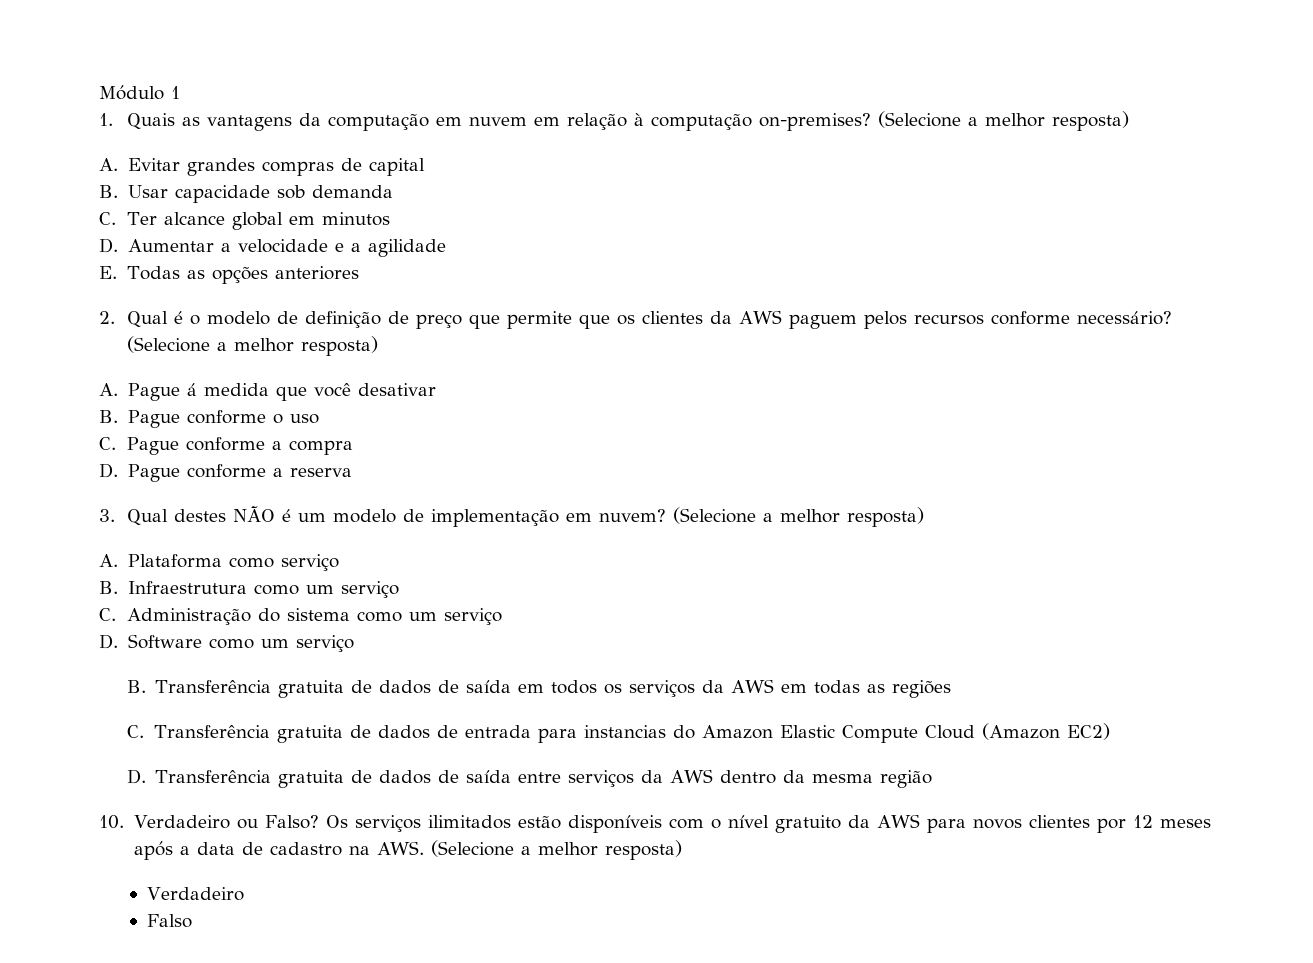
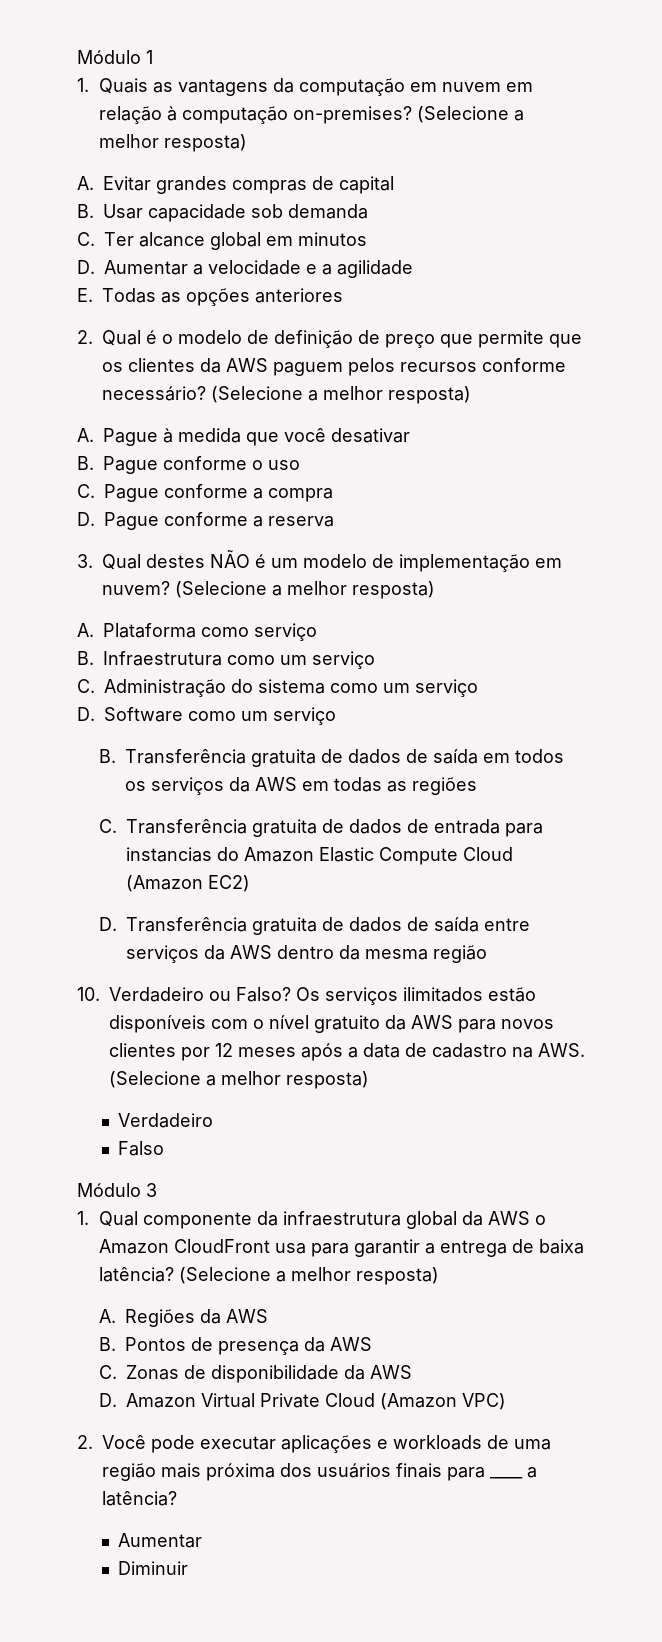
[186,383,197,396] á -> [163,428,173,443] à
(193, 921) none -> [77,1183,157,1197] [77,1211,546,1229] [98,1239,584,1257] [98,1267,439,1285] [98,1309,268,1327] [98,1337,372,1355] [98,1365,412,1383] [98,1393,506,1410] [77,1435,551,1453] [102,1463,537,1481] [102,1491,177,1506] [118,1533,203,1548] [118,1561,189,1575] // Módulo 3 // 1. Qual componente da infraestrutura global da AWS o Amazon CloudFront usa para garantir a entrega de baixa latência? (Selecione a melhor resposta) // A. Regiões da AWS // B. Pontos de presença da AWS // C. Zonas de disponibilidade da AWS // D. Amazon Virtual Private Cloud (Amazon VPC) // 2. Você pode executar aplicações e workloads de uma região mais próxima dos usuários finais para ____ a latência? // Aumentar // Diminuir

